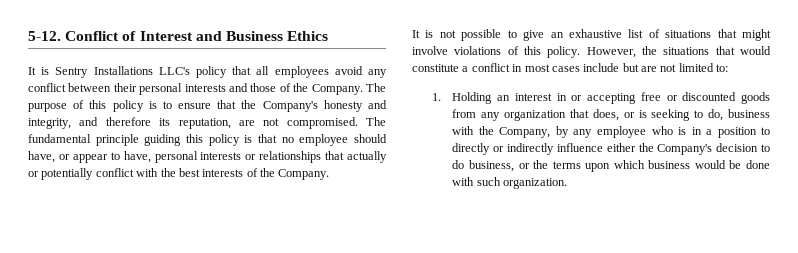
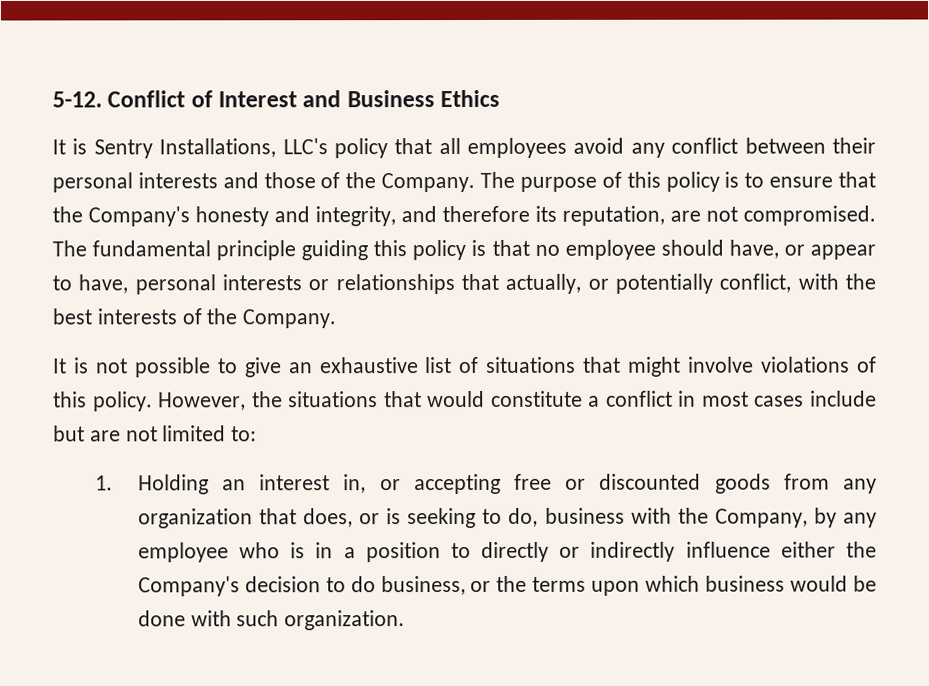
[93,66,153,75] Installations -> [159,138,277,158] Installations,
[347,151,387,163] actually -> [505,273,582,294] actually,
[95,168,134,177] conflict -> [719,273,792,293] conflict,
[556,93,567,101] in -> [343,474,367,494] in,

